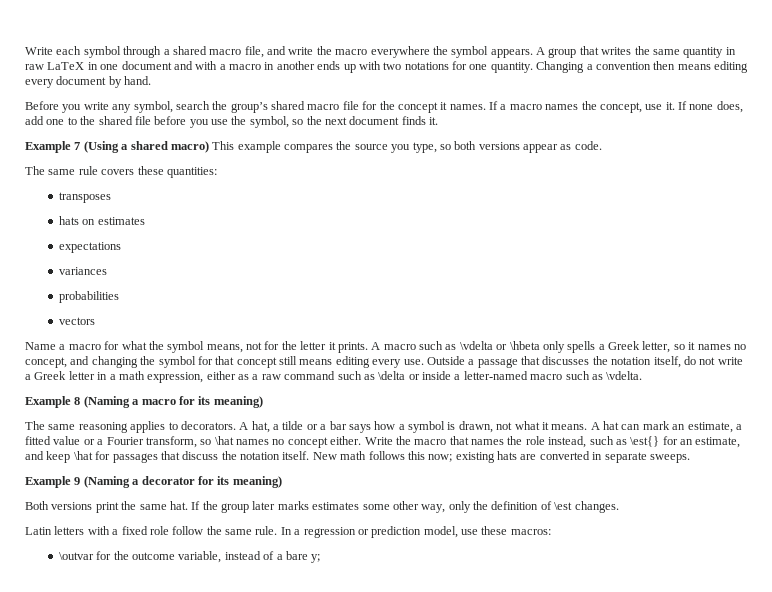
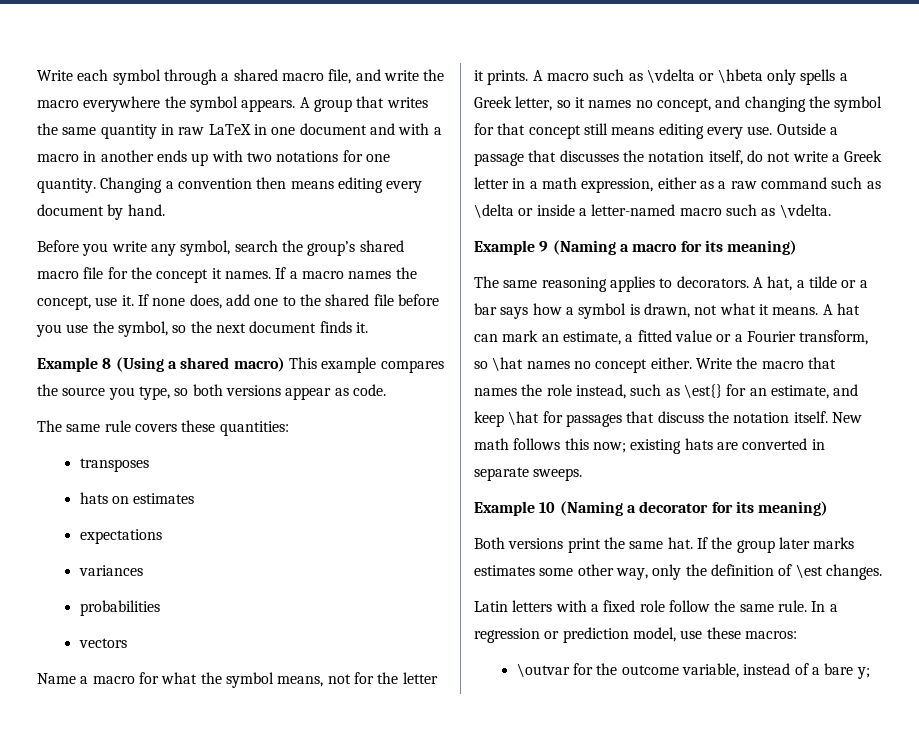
[74,142,81,150] 7 -> [102,358,112,369] 8
[74,397,81,405] 8 -> [539,241,549,252] 9
[74,477,81,485] 9 -> [539,502,556,513] 10

